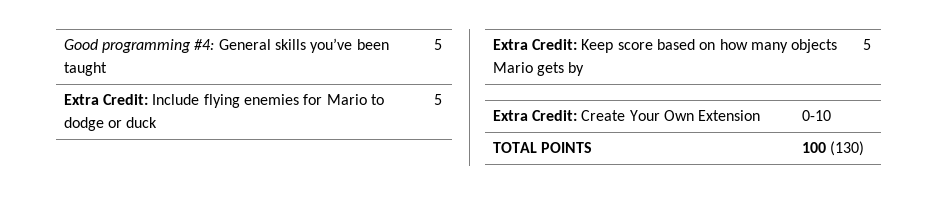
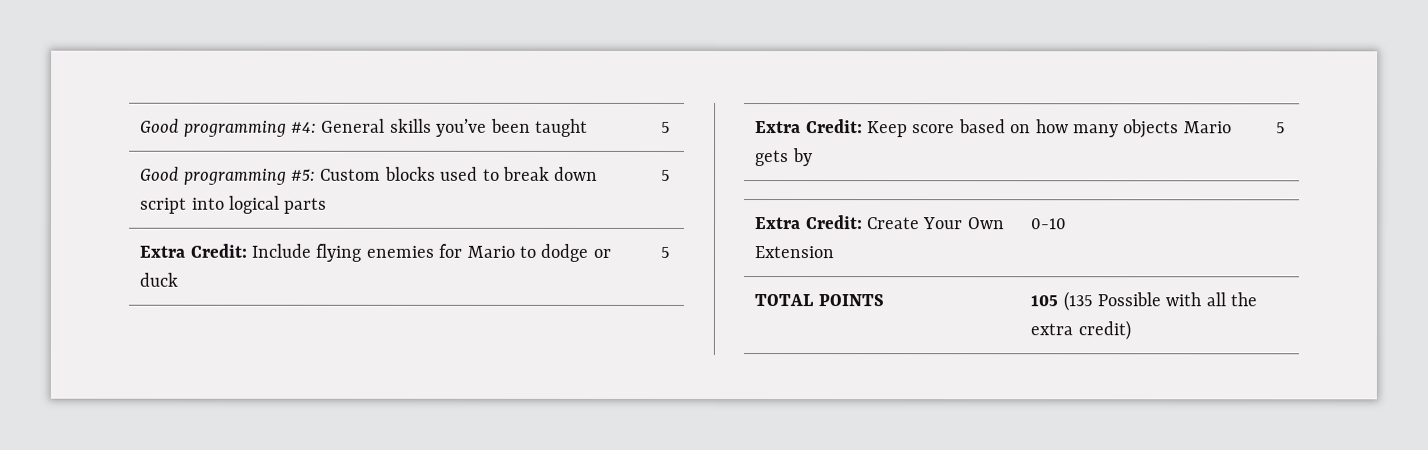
(442, 44) none -> [140,166,599,185] [140,195,328,214] [661,169,672,181] // Good programming #5: Custom blocks used to break down script into logical parts | 5
[801,141,865,156] 100 (130) -> [1030,291,1258,312] [1030,320,1131,341] 105 (135 Possible with all the extra credit)

